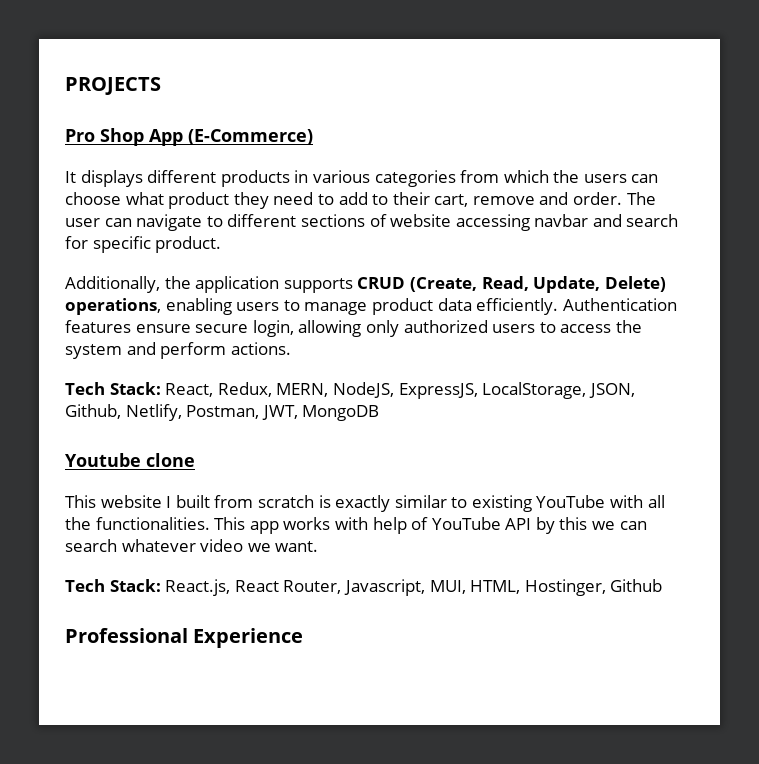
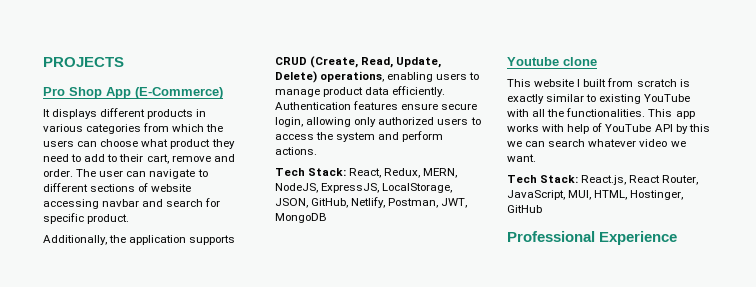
[65,404,121,419] Github, -> [311,198,349,208] GitHub,
[343,579,425,596] Javascript, -> [507,190,565,200] JavaScript,
[610,579,663,592] Github -> [507,205,542,213] GitHub

